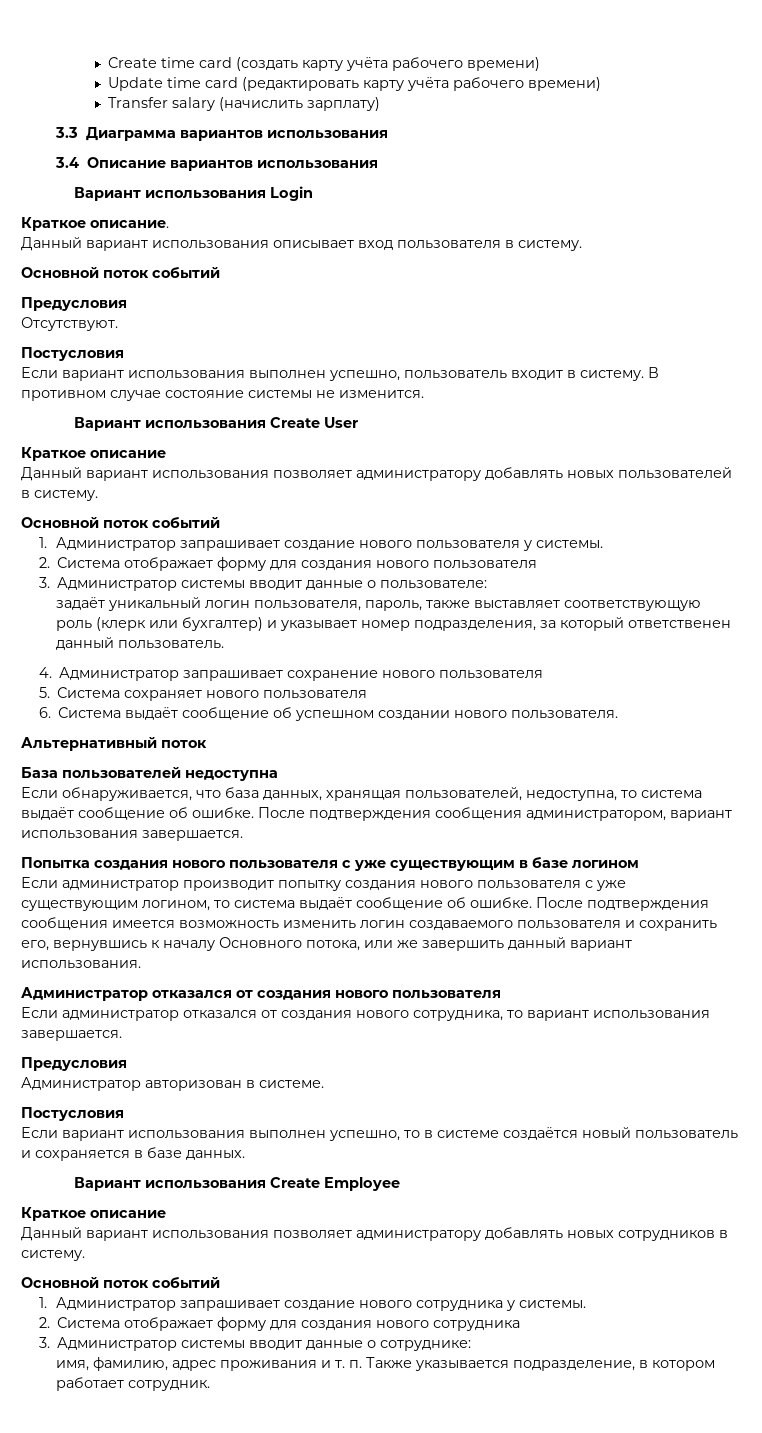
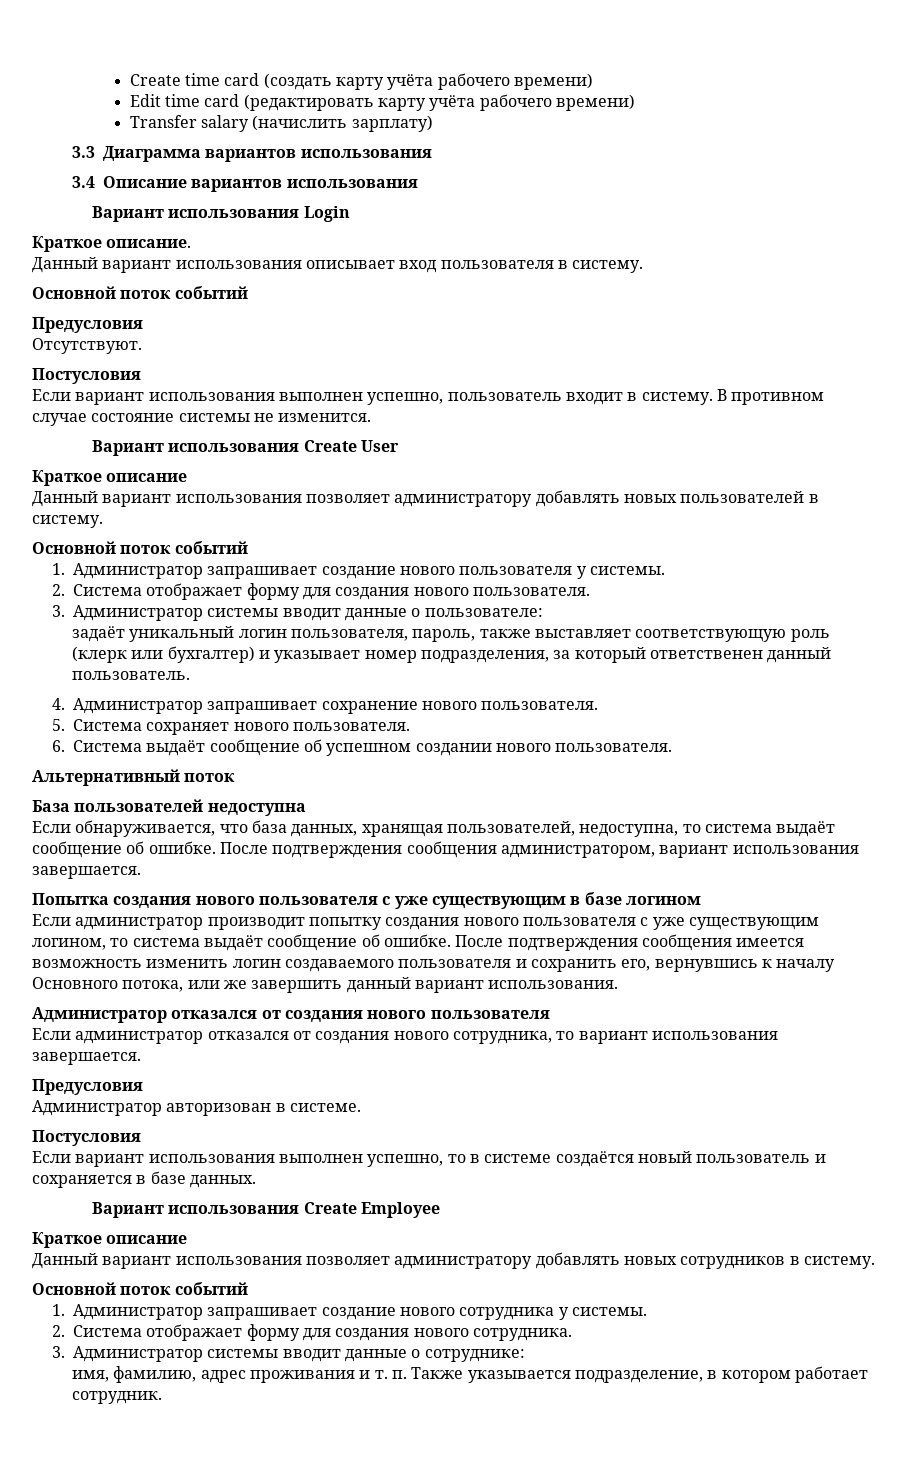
[107,77,163,91] Update -> [129,94,161,107] Edit
[432,560,537,569] пользователя -> [472,587,590,596] пользователя.
[438,670,543,679] пользователя -> [481,701,599,710] пользователя.
[262,690,367,699] пользователя -> [293,722,411,731] пользователя.
[432,1320,520,1331] сотрудника -> [472,1328,572,1341] сотрудника.

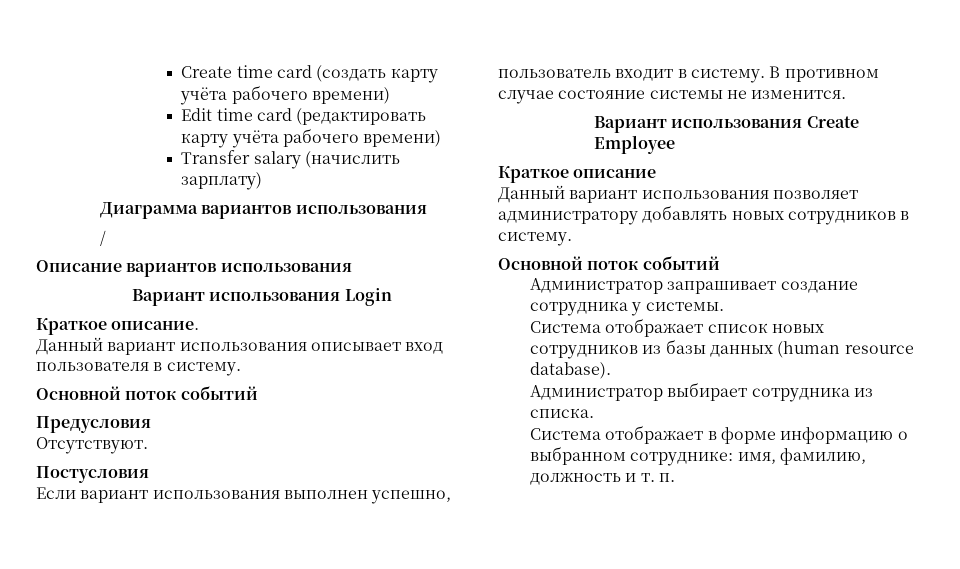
[72,146,96,158] 3.3 -> (263, 181) none
[72,176,96,188] 3.4 -> [99,230,106,246] / //
[92,440,400,456] [32,470,188,486] [32,490,819,507] [32,515,103,528] [32,541,248,554] [52,563,665,579] [52,583,590,600] [52,605,543,621] [72,626,830,642] [72,646,832,663] [72,671,191,680] [52,698,599,714] [52,719,411,735] [52,739,673,756] [32,769,236,786] [32,799,306,816] [32,820,836,837] [32,841,859,858] [32,866,141,879] [32,892,701,909] [32,914,819,930] [32,934,805,951] [32,959,836,972] [32,977,619,993] [32,1007,550,1023] [32,1028,778,1044] [32,1052,141,1065] [32,1079,143,1095] [32,1100,361,1116] [32,1130,141,1146] [32,1151,826,1167] [32,1171,256,1188] // Вариант использования Create User // Краткое описание // Данный вариант использования позволяет администратору добавлять новых пользователей в систему. // Основной поток событий // 1. Администратор запрашивает создание нового пользователя у системы. // 2. Система отображает форму для создания нового пользователя. // 3. Администратор системы вводит данные о пользователе: // задаёт уникальный логин пользователя, пароль, также выставляет соответствующую роль (клерк или бухгалтер) и указывает номер подразделения, за который ответственен данный пользователь. // 4. Администратор запрашивает сохранение нового пользователя. // 5. Система сохраняет нового пользователя. // 6. Система выдаёт сообщение об успешном создании нового пользователя. // Альтернативный поток // База пользователей недоступна // Если обнаруживается, что база данных, хранящая пользователей, недоступна, то система выдаёт сообщение об ошибке. После подтверждения сообщения администратором, вариант использования завершается. // Попытка создания нового пользователя с уже существующим в базе логином // Если администратор производит попытку создания нового пользователя с уже существующим логином, то система выдаёт сообщение об ошибке. После подтверждения сообщения имеется возможность изменить логин создаваемого пользователя и сохранить его, вернувшись к началу Основного потока, или же завершить данный вариант использования. // Администратор отказался от создания нового пользователя // Если администратор отказался от создания нового сотрудника, то вариант использования завершается. // Предусловия // Администратор авторизован в системе. // Постусловия // Если вариант использования выполнен успешно, то в системе создаётся новый пользователь и сохраняется в базе данных. -> (847, 94) none
[52,1304,456,1320] 1. Администратор запрашивает создание нового -> [529,278,858,294] Администратор запрашивает создание
[52,1324,572,1341] [52,1346,421,1362] 2. Система отображает форму для создания нового сотрудника. // 3. Администратор системы вводит данные о -> [529,318,824,337] [529,339,914,359] [529,362,611,379] [529,382,873,402] [529,408,594,418] [529,425,908,444] [529,446,626,465] Система отображает список новых сотрудников из базы данных (human resource database). // Администратор выбирает сотрудника из списка. // Система отображает в форме информацию о выбранном
(525, 1355) // -> (734, 458) none
[200,1370,356,1383] адрес проживания -> [529,472,621,485] должность
[411,1366,868,1383] [72,1391,163,1404] Также указывается подразделение, в котором работает сотрудник. -> (675, 477) none

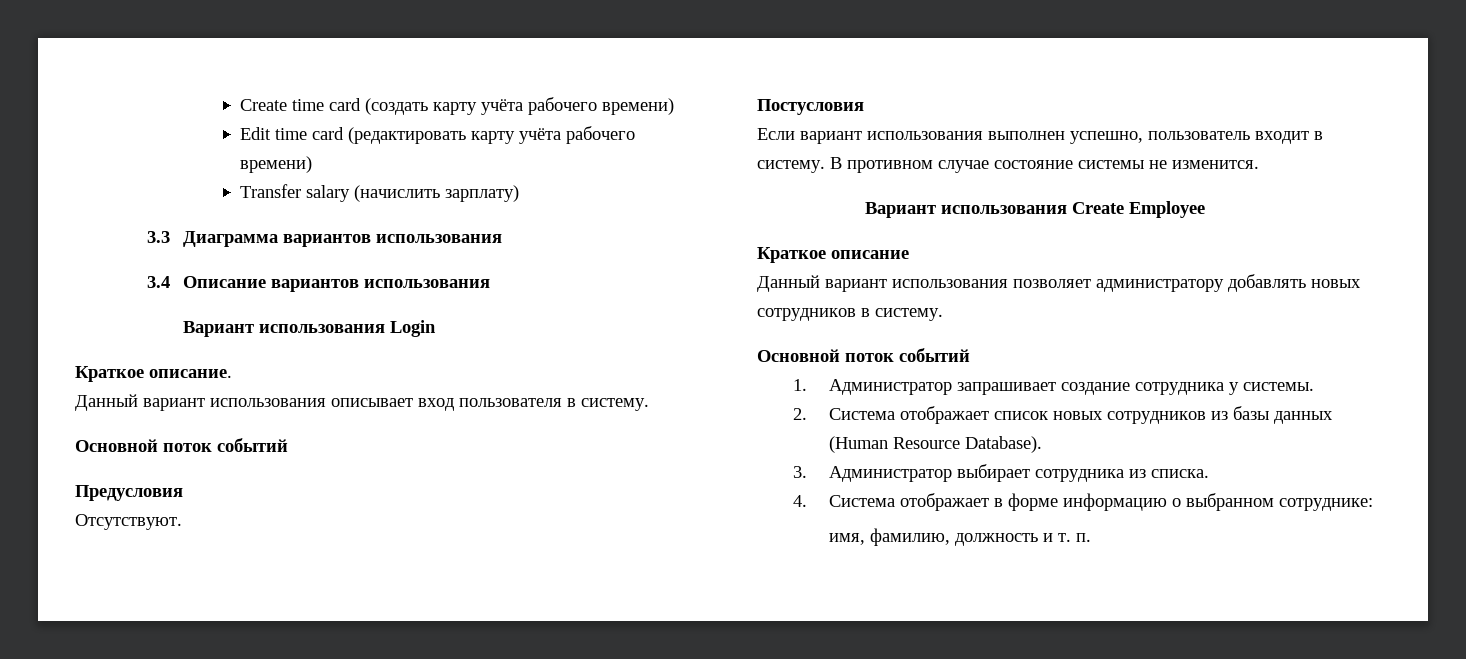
(263, 181) none -> [147,231,171,243] 3.3
[99,230,106,246] / // -> [147,276,171,288] 3.4
(720, 263) none -> [793,379,808,391] 1.
(724, 306) none -> [793,408,808,420] 2.
[777,341,914,358] [529,362,611,379] (human resource database). // -> [829,436,1043,453] [793,466,808,478] (Human Resource Database). // 3.
(594, 413) none -> [793,495,808,507] 4.
(734, 458) none -> (1374, 504) //

